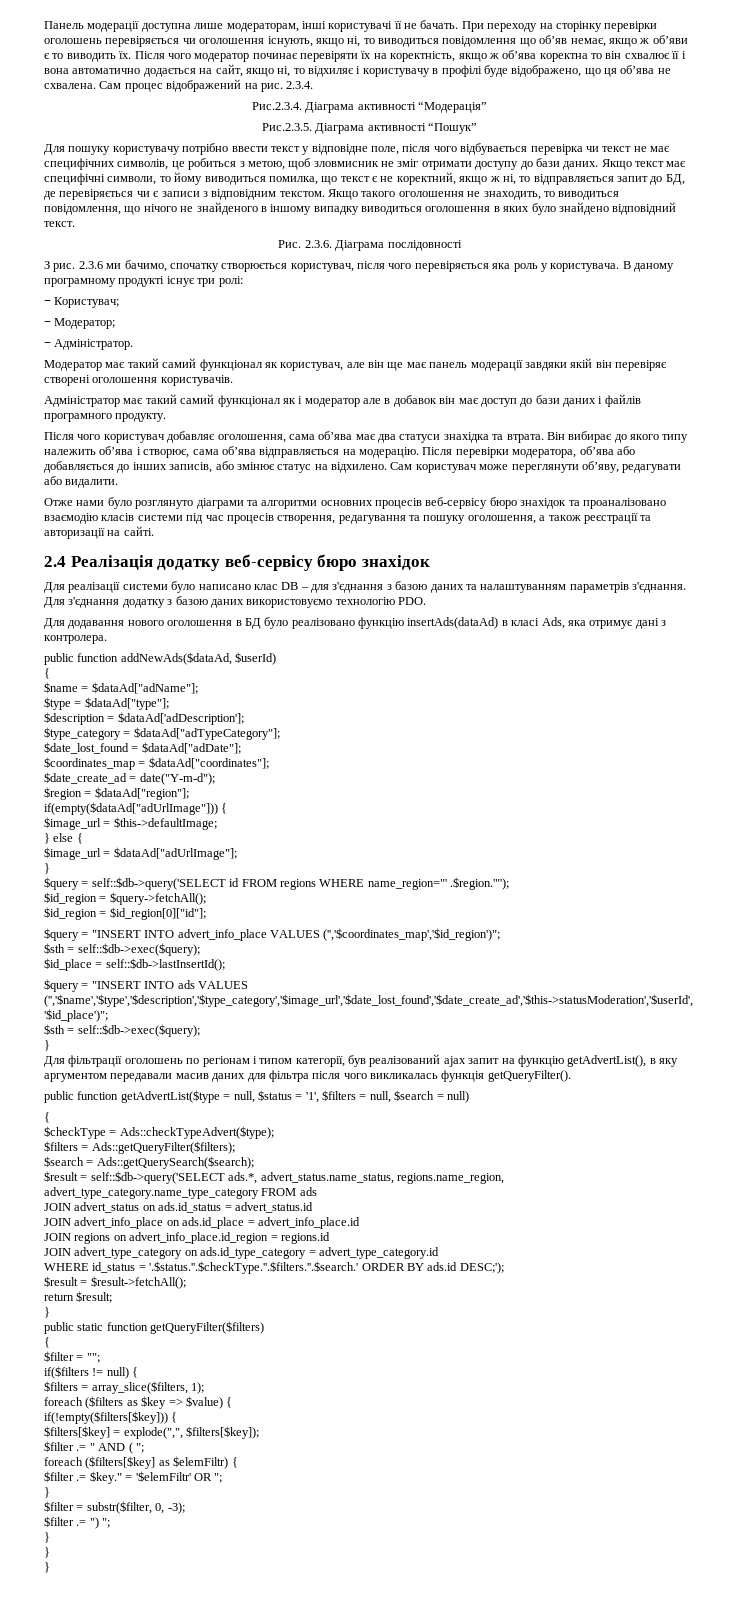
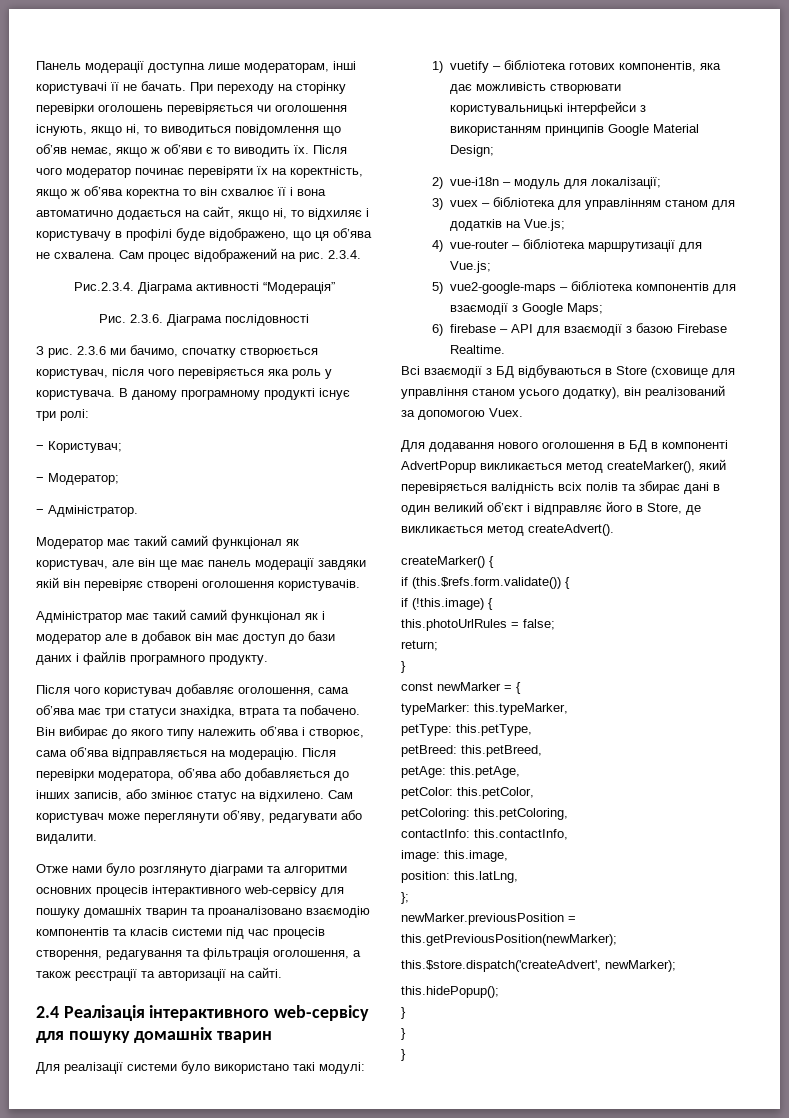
[261,122,478,134] [44,143,670,155] [44,158,687,170] [44,172,685,185] [44,189,620,200] [44,202,677,215] [44,221,75,227] // Рис.2.3.5. Діаграма активності “Пошук” // Для пошуку користувачу потрібно ввести текст у відповідне поле, після чого відбувається перевірка чи текст не має специфічних символів, це робиться з метою, щоб зловмисник не зміг отримати доступу до бази даних. Якщо текст має специфічні символи, то йому виводиться помилка, що текст є не коректний, якщо ж ні, то відправляється запит до БД, де перевіряється чи є записи з відповідним текстом. Якщо такого оголошення не знаходить, то виводиться повідомлення, що нічого не знайденого в іншому випадку виводиться оголошення в яких було знайдено відповідний текст. -> (335, 288) none
[378,432,544,443] два статуси знахідка та втрата. -> [105,705,360,718] три статуси знахідка, втрата та побачено.
[425,497,567,509] веб-сервісу бюро знахідок -> [152,885,344,897] [36,906,187,918] інтерактивного web-сервісу для пошуку домашніх тварин
(98, 518) none -> [36,927,127,936] компонентів та
[423,515,466,524] пошуку -> [203,948,269,960] фільтрація
[157,554,430,571] [44,581,686,593] [44,596,426,608] додатку веб-сервісу бюро знахідок // Для реалізації системи було написано клас DB – для з'єднання з базою даних та налаштуванням параметрів з'єднання. Для з'єднання додатку з базою даних використовуємо технологію PDO. -> [149,1005,370,1021] [36,1027,273,1043] [36,1061,365,1074] [432,60,721,73] [449,82,621,94] [449,101,646,115] [449,124,699,136] [449,145,494,157] [432,177,661,189] [432,197,735,210] [449,219,565,231] [432,239,702,252] [449,261,491,273] [432,281,736,294] [449,303,603,315] [432,323,727,336] [449,345,505,354] [401,365,735,378] [401,385,725,399] [401,408,523,420] інтерактивного web-сервісу для пошуку домашніх тварин // Для реалізації системи було використано такі модулі: // 1) vuetify – бібліотека готових компонентів, яка дає можливість створювати користувальницькі інтерфейси з використанням принципів Google Material Design; // 2) vue-i18n – модуль для локалізації; // 3) vuex – бібліотека для управлінням станом для додатків на Vue.js; // 4) vue-router – бібліотека маршрутизації для Vue.js; // 5) vue2-google-maps – бібліотека компонентів для взаємодії з Google Maps; // 6) firebase – API для взаємодії з базою Firebase Realtime. // Всі взаємодії з БД відбуваються в Store (сховище для управління станом усього додатку), він реалізований за допомогою Vuex.
[264,617,666,629] [44,635,107,644] [44,652,277,665] [44,668,50,679] [44,682,198,694] [44,697,169,710] [44,712,244,725] [44,727,280,740] [44,742,241,754] [44,757,269,770] [44,772,215,785] [44,787,189,800] [44,802,228,815] [44,817,217,830] [44,833,83,844] [44,847,237,860] [44,863,50,874] [44,877,509,890] [44,892,206,905] [44,907,206,920] [44,928,501,941] [44,943,200,956] [44,958,225,971] [44,979,248,992] [44,994,693,1007] [44,1009,108,1022] [44,1024,200,1037] [44,1040,50,1051] [44,1054,678,1067] [44,1070,571,1082] [44,1090,469,1103] [44,1112,50,1123] [44,1126,274,1139] [44,1141,235,1154] [44,1156,254,1169] [44,1171,504,1184] [44,1187,317,1199] [44,1202,313,1213] [44,1217,360,1229] [44,1232,330,1244] [44,1247,439,1259] [44,1261,504,1274] [44,1276,186,1289] [44,1291,113,1303] [44,1307,50,1318] [44,1321,265,1334] [44,1337,50,1348] [44,1351,100,1363] [44,1366,139,1379] [44,1381,205,1394] [44,1396,233,1409] [44,1411,178,1424] [44,1426,260,1439] [44,1441,144,1454] [44,1456,238,1469] [44,1471,223,1484] [44,1487,50,1498] [44,1501,185,1514] [44,1516,111,1529] було реалізовано функцію insertAds(dataAd) в класі Ads, яка отримує дані з контролера. // public function addNewAds($dataAd, $userId) // { // $name = $dataAd["adName"]; // $type = $dataAd["type"]; // $description = $dataAd['adDescription']; // $type_category = $dataAd["adTypeCategory"]; // $date_lost_found = $dataAd["adDate"]; // $coordinates_map = $dataAd["coordinates"]; // $date_create_ad = date("Y-m-d"); // $region = $dataAd["region"]; // if(empty($dataAd["adUrlImage"])) { // $image_url = $this->defaultImage; // } else { // $image_url = $dataAd["adUrlImage"]; // } // $query = self::$db->query('SELECT id FROM regions WHERE name_region="' .$region.'"'); // $id_region = $query->fetchAll(); // $id_region = $id_region[0]["id"]; // $query = "INSERT INTO advert_info_place VALUES ('','$coordinates_map','$id_region')"; // $sth = self::$db->exec($query); // $id_place = self::$db->lastInsertId(); // $query = "INSERT INTO ads VALUES ('','$name','$type','$description','$type_category','$image_url','$date_lost_found','$date_create_ad','$this->statusModeration','$userId', '$id_place')"; // $sth = self::$db->exec($query); // } // Для фільтрації оголошень по регіонам і типом категорії, був реалізований ajax запит на функцію getAdvertList(), в яку аргументом передавали масив даних для фільтра після чого викликалась функція getQueryFilter(). // public function getAdvertList($type = null, $status = '1', $filters = null, $search = null) // { // $checkType = Ads::checkTypeAdvert($type); // $filters = Ads::getQueryFilter($filters); // $search = Ads::getQuerySearch($search); // $result = self::$db->query('SELECT ads.*, advert_status.name_status, regions.name_region, advert_type_category.name_type_category FROM ads // JOIN advert_status on ads.id_status = advert_status.id // JOIN advert_info_place on ads.id_place = advert_info_place.id // JOIN regions on advert_info_place.id_region = regions.id // JOIN advert_type_category on ads.id_type_category = advert_type_category.id // WHERE id_status = '.$status.''.$checkType.''.$filters.''.$search.' ORDER BY ads.id DESC;'); // $result = $result->fetchAll(); // return $result; // } // public static function getQueryFilter($filters) // { // $filter = ""; // if($filters != null) { // $filters = array_slice($filters, 1); // foreach ($filters as $key => $value) { // if(!empty($filters[$key])) { // $filters[$key] = explode(",", $filters[$key]); // $filter .= " AND ( "; // foreach ($filters[$key] as $elemFiltr) { // $filter .= $key." = '$elemFiltr' OR "; // } // $filter = substr($filter, 0, -3); // $filter .= ") "; -> [651,440,728,449] [401,459,726,473] [401,481,720,494] [401,501,701,515] [401,524,614,536] [401,556,494,568] [401,577,570,589] [401,598,493,610] [401,619,555,631] [401,640,438,651] [401,661,406,673] [401,682,521,694] [401,703,568,715] [401,724,532,736] [401,745,542,757] [401,766,520,778] [401,787,534,799] [401,808,568,820] [401,829,568,840] [401,850,508,862] [401,871,518,883] [401,892,409,904] [401,913,576,925] [401,934,617,946] [401,960,676,972] [401,986,499,998] в компоненті AdvertPopup викликається метод createMarker(), який перевіряється валідність всіх полів та збирає дані в один великий об’єкт і відправляє його в Store, де викликається метод createAdvert(). // createMarker() { // if (this.$refs.form.validate()) { // if (!this.image) { // this.photoUrlRules = false; // return; // } // const newMarker = { // typeMarker: this.typeMarker, // petType: this.petType, // petBreed: this.petBreed, // petAge: this.petAge, // petColor: this.petColor, // petColoring: this.petColoring, // contactInfo: this.contactInfo, // image: this.image, // position: this.latLng, // }; // newMarker.previousPosition = this.getPreviousPosition(newMarker); // this.$store.dispatch('createAdvert', newMarker); // this.hidePopup();

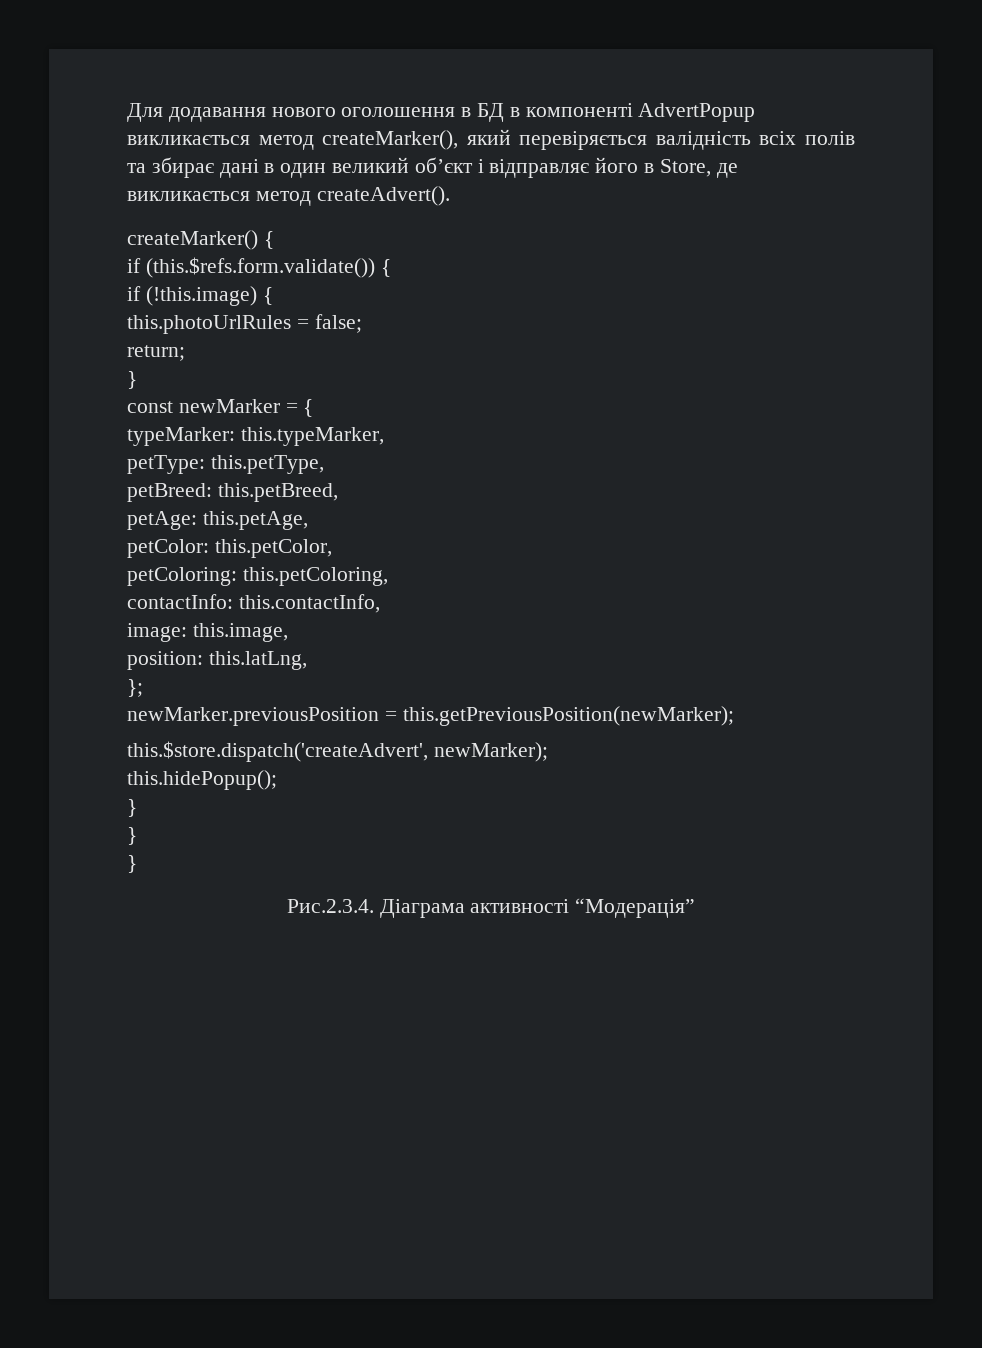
[36,61,356,73] [36,81,346,94] [36,103,347,115] [36,124,341,136] [36,144,347,157] [36,166,363,178] [36,186,326,199] [36,206,369,220] [36,228,372,241] [36,248,361,262] [73,282,335,294] [99,314,309,326] [36,345,318,358] [36,367,332,379] [36,388,350,400] [36,409,89,421] [36,441,122,453] [36,473,119,485] [36,505,138,517] [36,535,299,549] [36,558,366,570] [36,577,360,591] [36,609,325,623] [36,631,335,644] [36,651,268,665] [36,684,349,697] [36,705,360,718] [36,726,364,739] [36,747,336,760] [36,768,349,781] [36,789,353,802] [36,810,362,823] [36,834,97,844] [36,863,347,876] [36,885,344,897] [36,906,370,918] [36,927,325,939] [36,948,361,960] [36,967,282,981] [36,1005,370,1021] [36,1027,273,1043] [36,1061,365,1074] [432,60,721,73] [449,82,621,94] [449,101,646,115] [449,124,699,136] [449,145,494,157] [432,177,661,189] [432,197,735,210] [449,219,565,231] [432,239,702,252] [449,261,491,273] [432,281,736,294] [449,303,603,315] [432,323,727,336] [449,345,505,354] [401,365,735,378] [401,385,725,399] [401,408,523,420] Панель модерації доступна лише модераторам, інші користувачі її не бачать. При переходу на сторінку перевірки оголошень перевіряється чи оголошення існують, якщо ні, то виводиться повідомлення що об’яв немає, якщо ж об’яви є то виводить їх. Після чого модератор починає перевіряти їх на коректність, якщо ж об’ява коректна то він схвалює її і вона автоматично додається на сайт, якщо ні, то відхиляє і користувачу в профілі буде відображено, що ця об’ява не схвалена. Сам процес відображений на рис. 2.3.4. // Рис.2.3.4. Діаграма активності “Модерація” // Рис. 2.3.6. Діаграма послідовності // З рис. 2.3.6 ми бачимо, спочатку створюється користувач, після чого перевіряється яка роль у користувача. В даному програмному продукті існує три ролі: // − Користувач; // − Модератор; // − Адміністратор. // Модератор має такий самий функціонал як користувач, але він ще має панель модерації завдяки якій він перевіряє створені оголошення користувачів. // Адміністратор має такий самий функціонал як і модератор але в добавок він має доступ до бази даних і файлів програмного продукту. // Після чого користувач добавляє оголошення, сама об’ява має три статуси знахідка, втрата та побачено. Він вибирає до якого типу належить об’ява і створює, сама об’ява відправляється на модерацію. Після перевірки модератора, об’ява або добавляється до інших записів, або змінює статус на відхилено. Сам користувач може переглянути об’яву, редагувати або видалити. // Отже нами було розглянуто діаграми та алгоритми основних процесів інтерактивного web-сервісу для пошуку домашніх тварин та проаналізовано взаємодію компонентів та класів системи під час процесів створення, редагування та фільтрація оголошення, а також реєстрації та авторизації на сайті. // 2.4 Реалізація інтерактивного web-сервісу для пошуку домашніх тварин // Для реалізації системи було використано такі модулі: // 1) vuetify – бібліотека готових компонентів, яка дає можливість створювати користувальницькі інтерфейси з використанням принципів Google Material Design; // 2) vue-i18n – модуль для локалізації; // 3) vuex – бібліотека для управлінням станом для додатків на Vue.js; // 4) vue-router – бібліотека маршрутизації для Vue.js; // 5) vue2-google-maps – бібліотека компонентів для взаємодії з Google Maps; // 6) firebase – API для взаємодії з базою Firebase Realtime. // Всі взаємодії з БД відбуваються в Store (сховище для управління станом усього додатку), він реалізований за допомогою Vuex. // -> (127, 112) none
(406, 1055) none -> [286,898,696,918] // Рис.2.3.4. Діаграма активності “Модерація”

